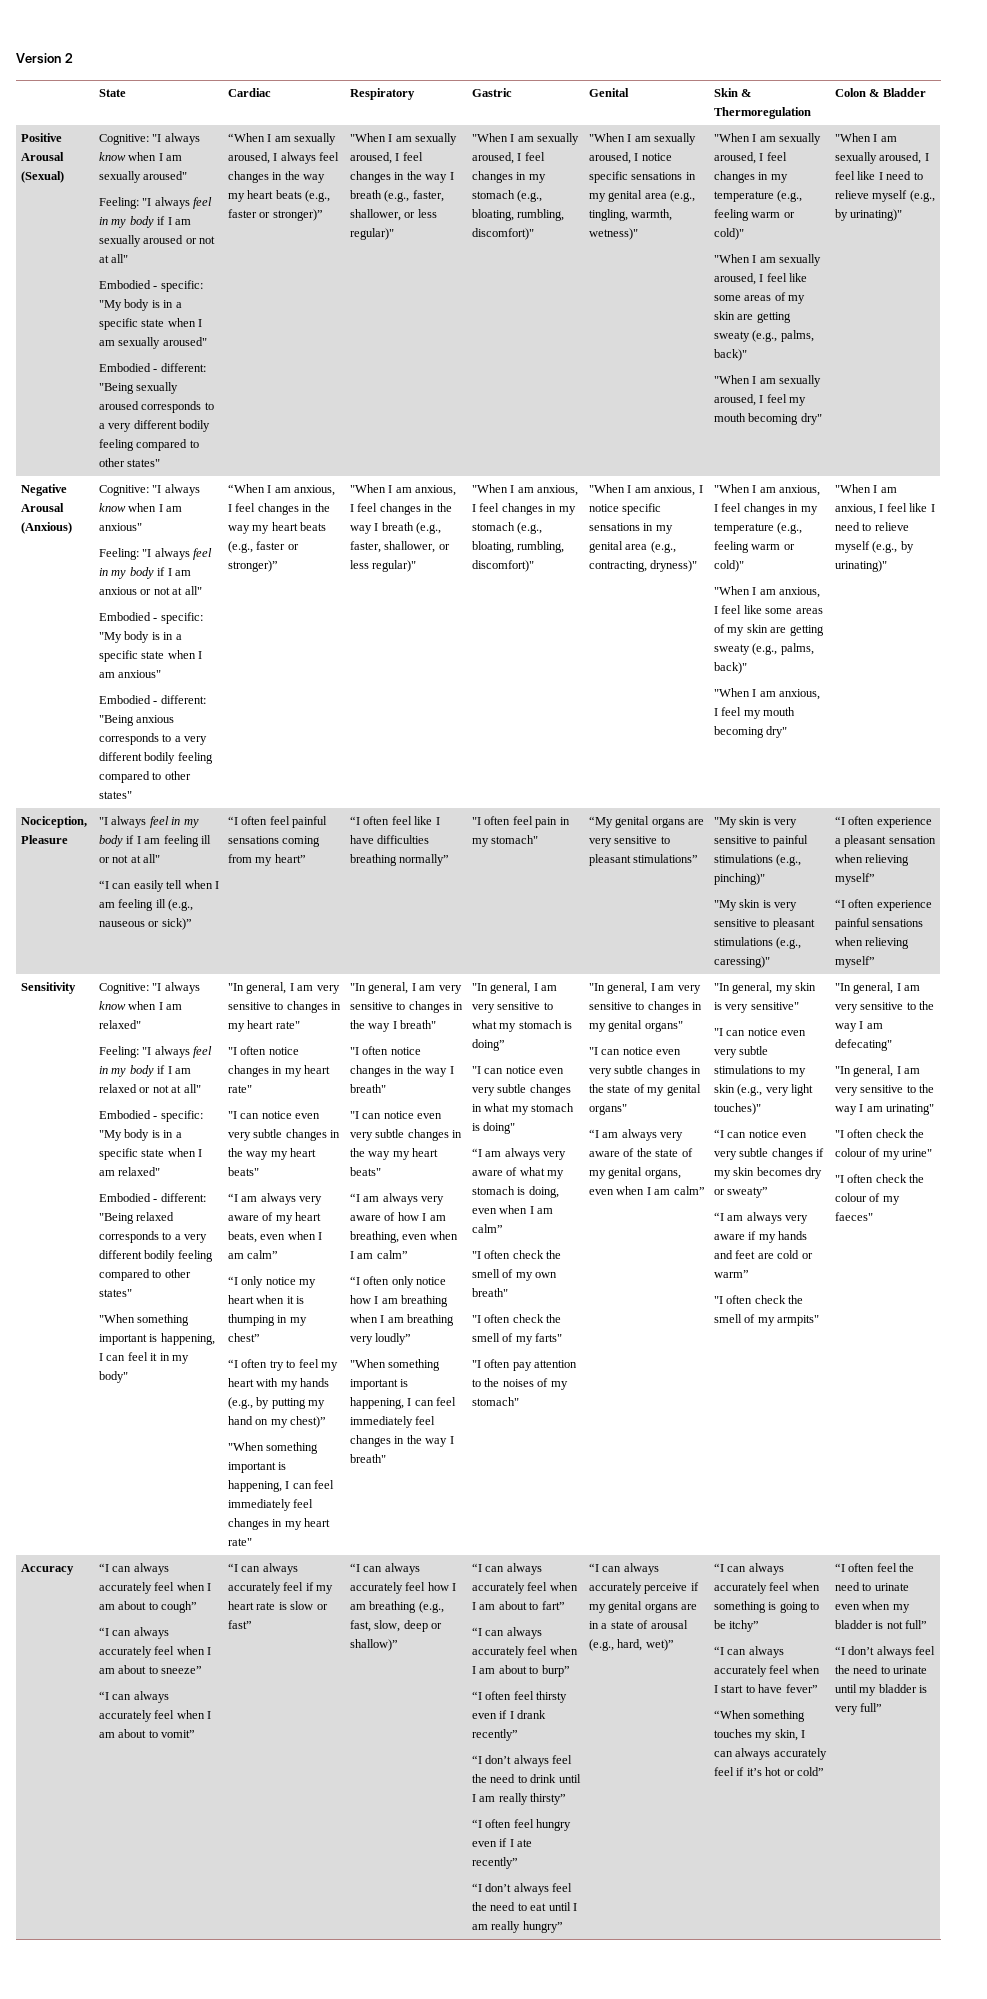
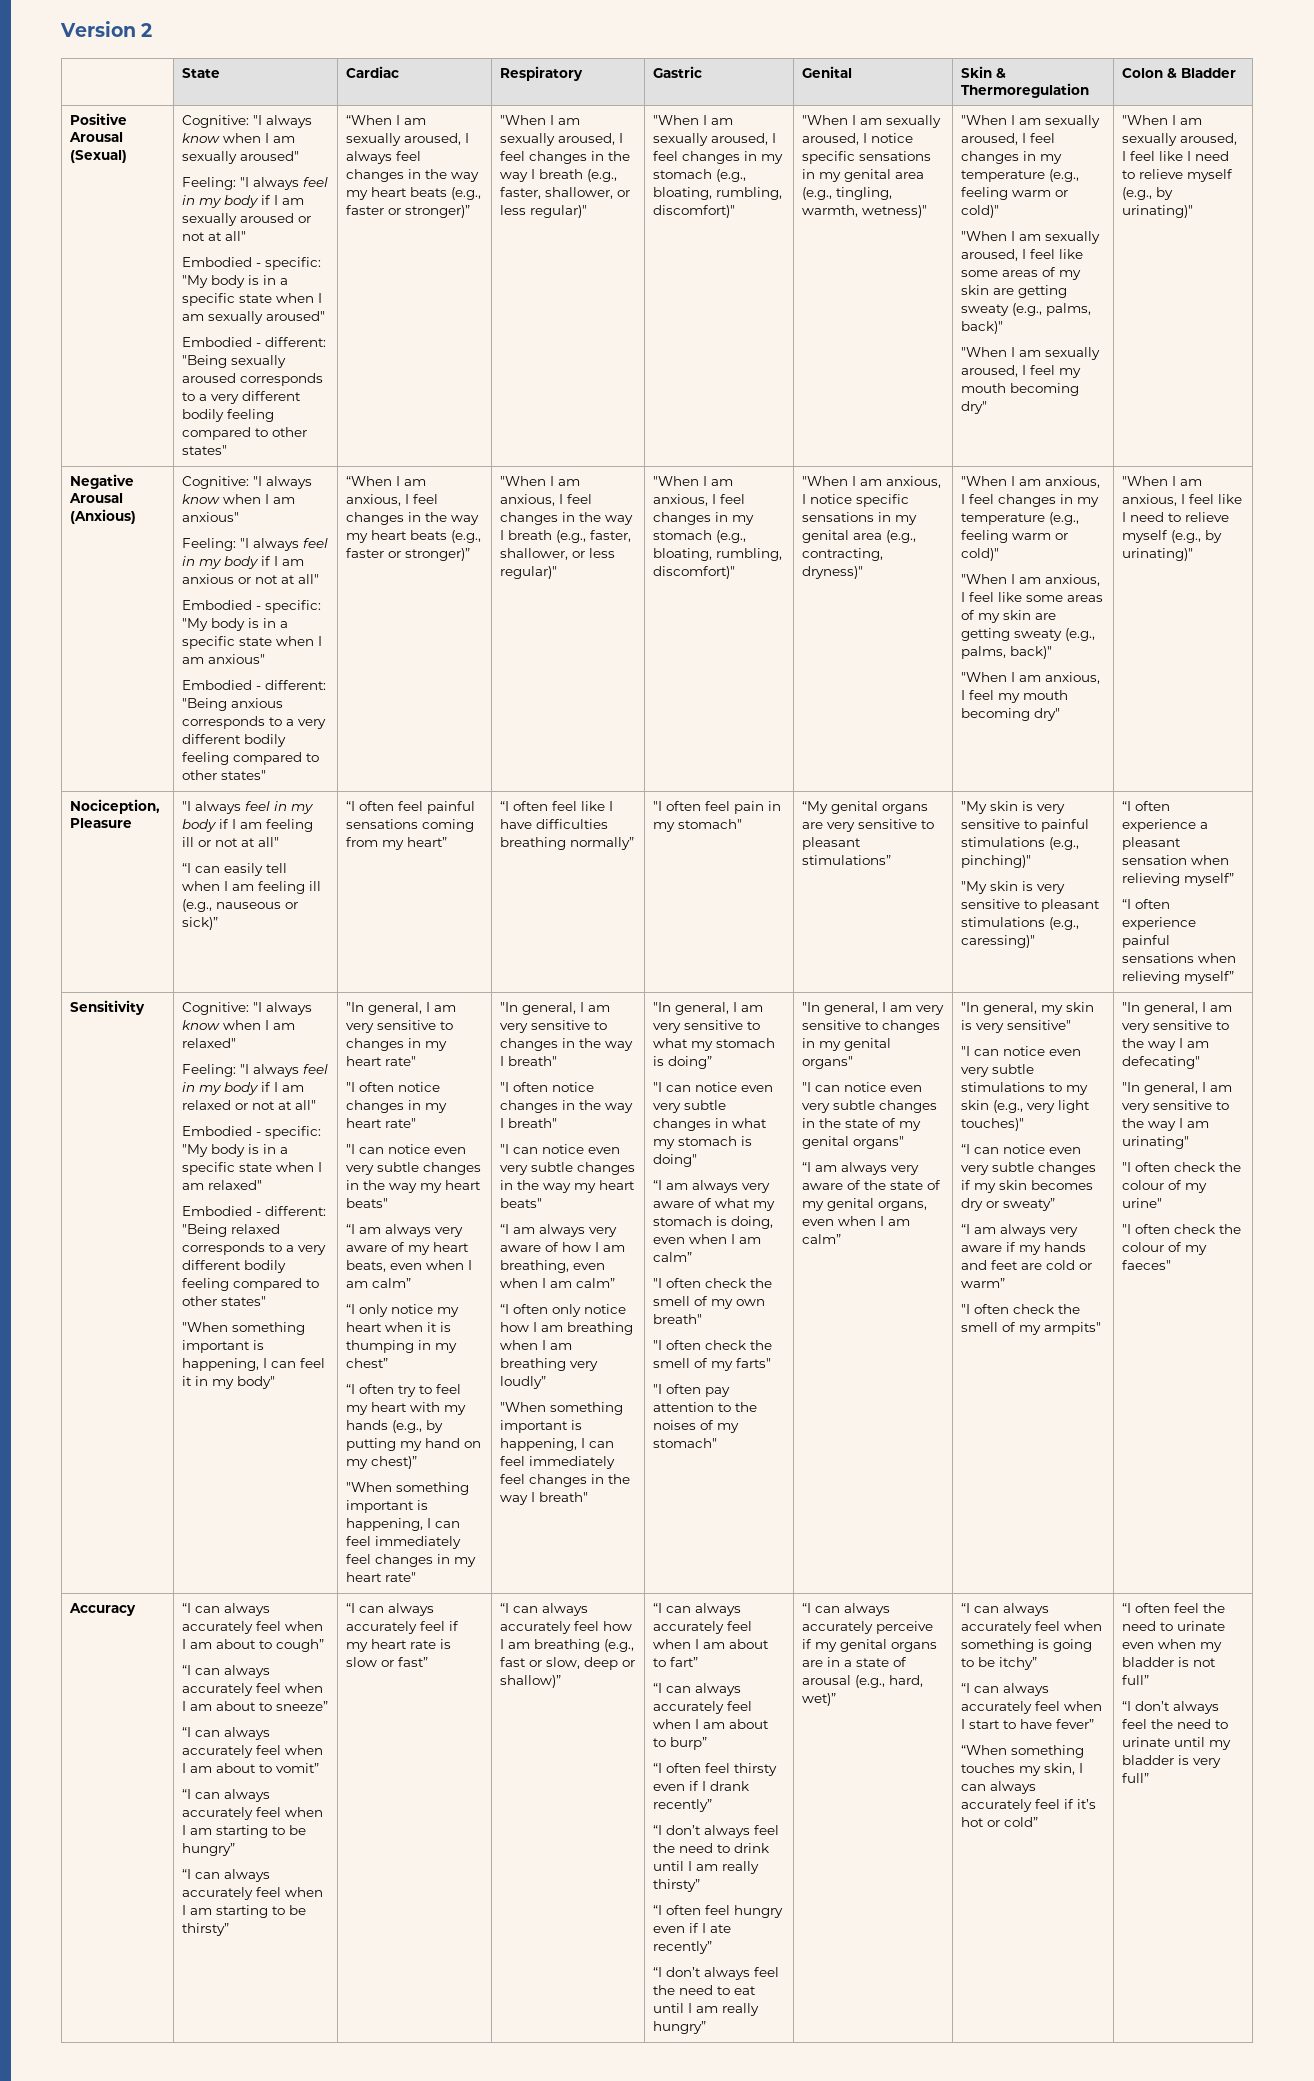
(196, 1734) none -> [182,1789,271,1802] [182,1807,324,1820] [182,1825,307,1838] [182,1843,236,1856] [182,1869,271,1882] [182,1887,324,1900] [182,1905,307,1918] [182,1923,230,1936] // “I can always accurately feel when I am starting to be hungry” // “I can always accurately feel when I am starting to be thirsty”
[350,1620,372,1632] fast, -> [500,1657,543,1667] fast or

